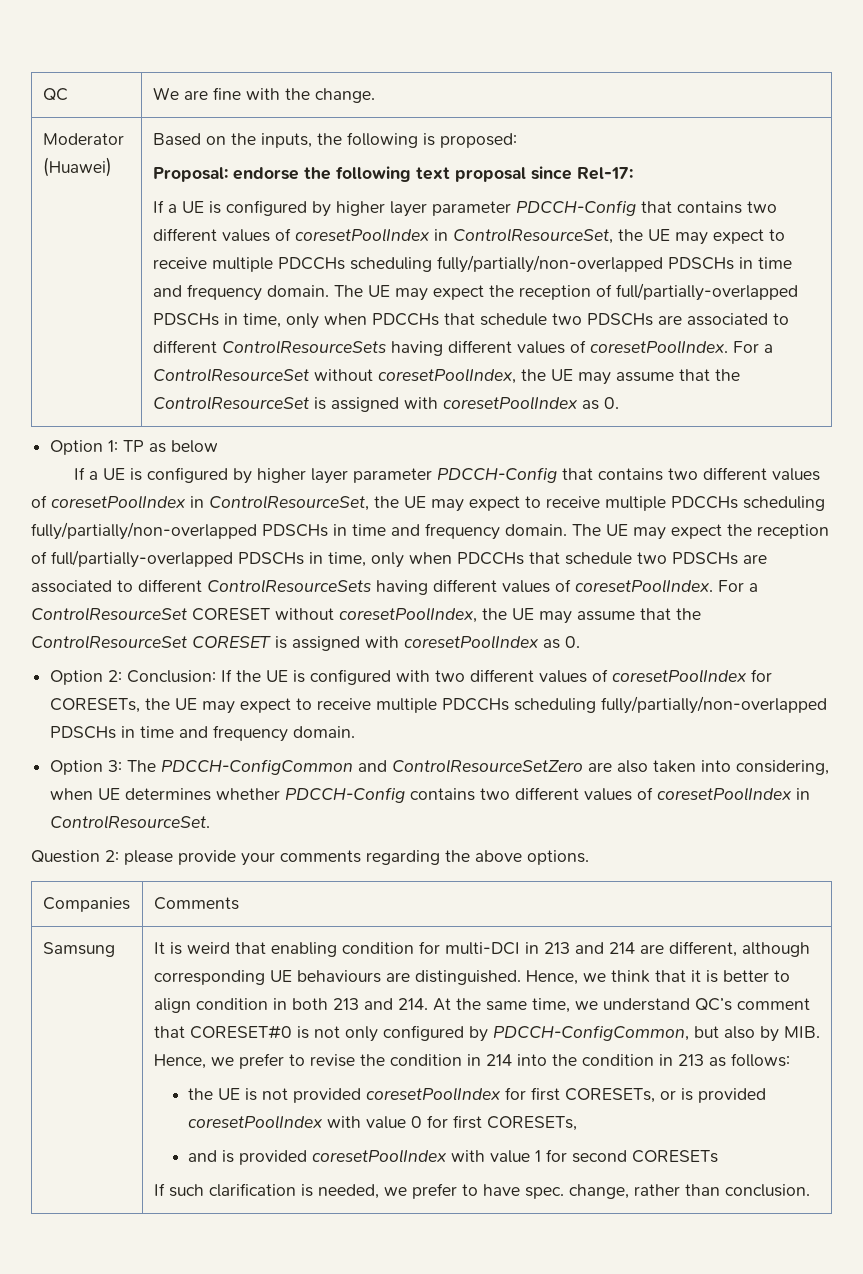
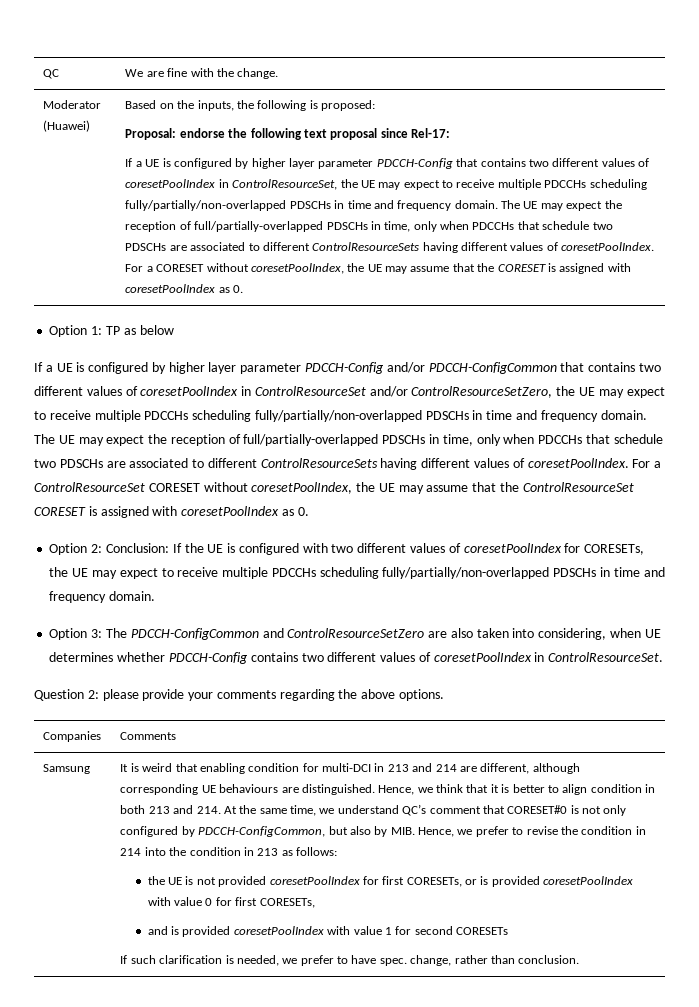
[152,368,740,385] [152,396,309,410] ControlResourceSet without coresetPoolIndex, the UE may assume that the ControlResourceSet -> [156,263,546,274] CORESET without coresetPoolIndex, the UE may assume that the CORESET
[562,467,821,481] [31,495,369,511] that contains two different values of coresetPoolIndex in ControlResourceSet, -> [386,362,661,374] [34,386,553,398] and/or PDCCH-ConfigCommon that contains two different values of coresetPoolIndex in ControlResourceSet and/or ControlResourceSetZero,

